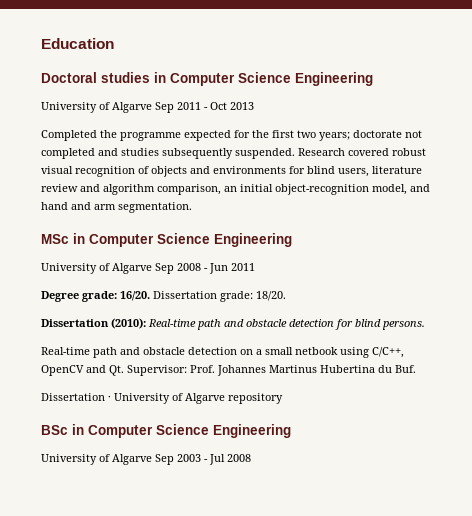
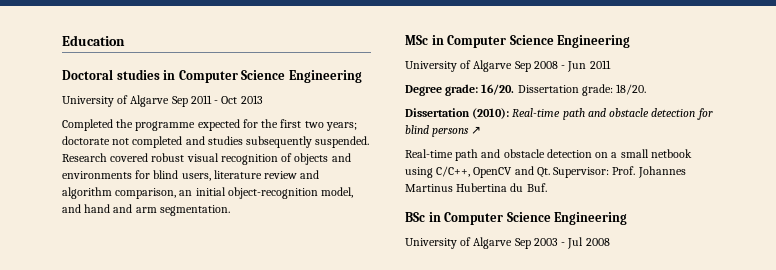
[382,321,425,330] persons. -> [432,126,482,137] persons ↗
[41,393,283,404] // Dissertation · University of Algarve repository -> (547, 187) none

